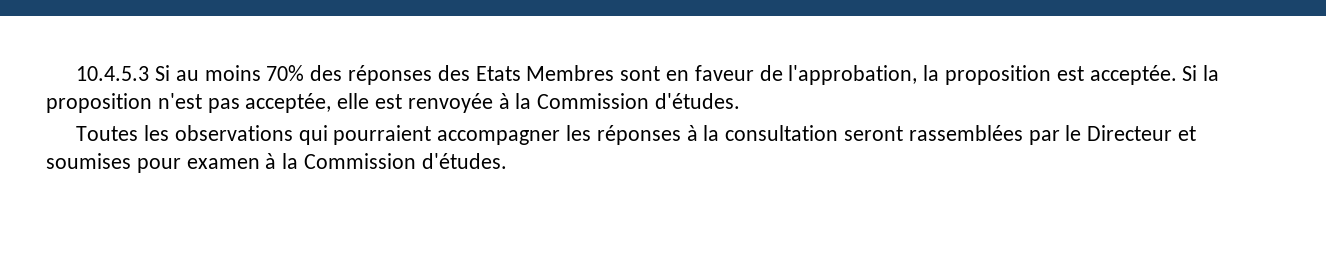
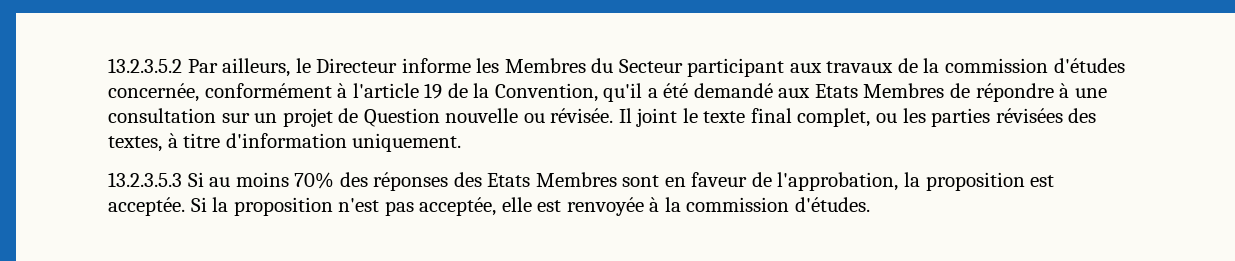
[76,66,150,81] 10.4.5.3 -> [108,58,1125,77] [108,83,1107,102] [108,108,1097,127] [108,133,462,152] [108,172,182,187] 13.2.3.5.2 Par ailleurs, le Directeur informe les Membres du Secteur participant aux travaux de la commission d'études concernée, conformément à l'article 19 de la Convention, qu'il a été demandé aux Etats Membres de répondre à une consultation sur un projet de Question nouvelle ou révisée. Il joint le texte final complet, ou les parties révisées des textes, à titre d'information uniquement. // 13.2.3.5.3
[537,93,741,109] [76,125,1197,145] [46,153,507,173] Commission d'études. // Toutes les observations qui pourraient accompagner les réponses à la consultation seront rassemblées par le Directeur et soumises pour examen à la Commission d'études. -> [686,197,870,212] commission d'études.

